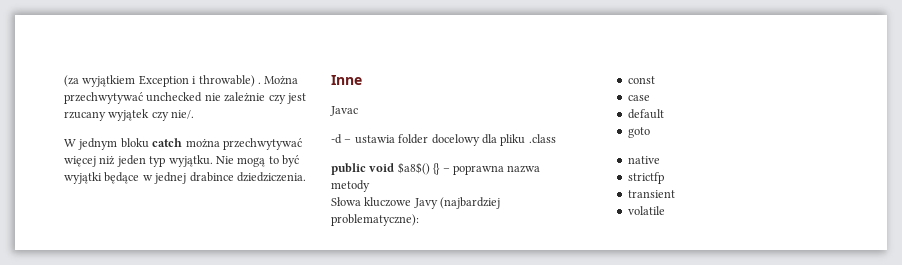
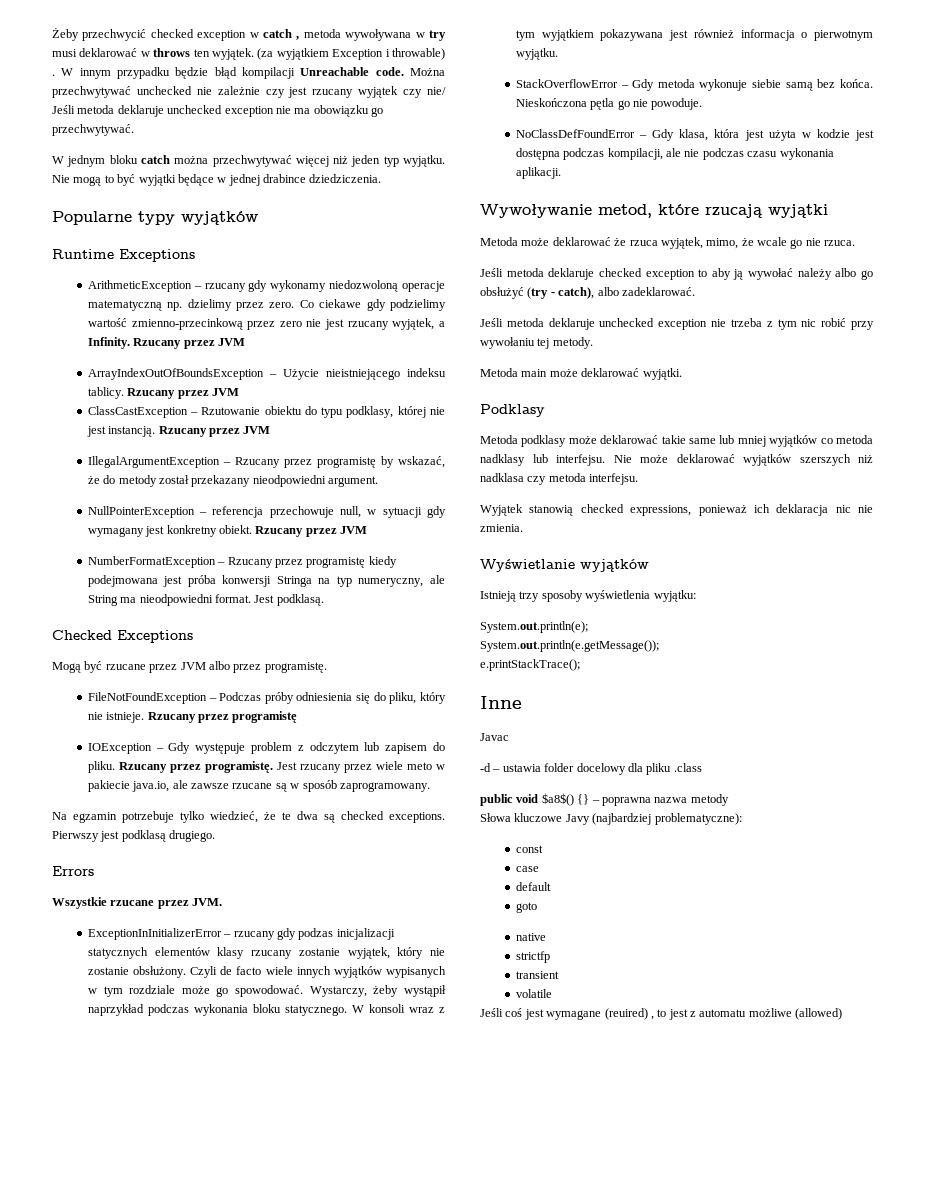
(64, 81) none -> [52,28,446,41] [52,48,255,60] Żeby przechwycić checked exception w catch , metoda wywoływana w try musi deklarować w throws ten wyjątek.
(261, 83) none -> [61,67,404,79] W innym przypadku będzie błąd kompilacji Unreachable code.
[171,110,195,119] nie/. -> [427,87,447,95] [52,105,383,117] [52,124,134,136] nie/ Jeśli metoda deklaruje unchecked exception nie ma obowiązku go przechwytywać.
(306, 177) none -> [52,211,258,225] [52,249,195,262] [87,280,446,292] [87,299,446,311] [87,318,445,330] [87,337,245,349] [87,368,446,380] [87,387,239,399] [87,406,445,418] [86,426,271,437] [87,456,446,468] [87,475,379,487] [87,506,447,518] [87,525,368,537] [87,556,397,568] [87,575,445,587] [87,594,324,606] [52,630,193,643] [52,661,327,673] [87,692,446,704] [87,711,298,723] [87,742,445,754] [87,761,445,773] [87,780,430,792] [52,811,445,823] [52,830,216,842] [52,866,94,876] [52,897,223,909] [87,928,395,940] [87,947,445,959] [87,966,446,978] [87,985,446,997] [87,1004,445,1016] [515,29,873,41] [515,48,558,60] [515,79,873,91] [515,98,703,110] [515,129,874,141] [515,148,834,160] [515,167,561,179] [480,204,828,218] [480,237,856,249] [480,268,873,280] [480,287,695,299] [480,318,874,330] [480,337,593,349] [480,368,682,380] [480,404,545,417] [480,435,873,447] [480,454,873,466] [480,473,639,485] [480,504,873,516] [480,524,523,532] [480,559,649,572] [480,590,696,602] [480,621,588,633] [480,640,659,652] [480,659,580,671] // Popularne typy wyjątków // Runtime Exceptions // ArithmeticException – rzucany gdy wykonamy niedozwoloną operacje matematyczną np. dzielimy przez zero. Co ciekawe gdy podzielimy wartość zmienno-przecinkową przez zero nie jest rzucany wyjątek, a Infinity. Rzucany przez JVM // ArrayIndexOutOfBoundsException – Użycie nieistniejącego indeksu tablicy. Rzucany przez JVM // ClassCastException – Rzutowanie obiektu do typu podklasy, której nie jest instancją. Rzucany przez JVM // IllegalArgumentException – Rzucany przez programistę by wskazać, że do metody został przekazany nieodpowiedni argument. // NullPointerException – referencja przechowuje null, w sytuacji gdy wymagany jest konkretny obiekt. Rzucany przez JVM // NumberFormatException – Rzucany przez programistę kiedy podejmowana jest próba konwersji Stringa na typ numeryczny, ale String ma nieodpowiedni format. Jest podklasą. // Checked Exceptions // Mogą być rzucane przez JVM albo przez programistę. // FileNotFoundException – Podczas próby odniesienia się do pliku, który nie istnieje. Rzucany przez programistę // IOException – Gdy występuje problem z odczytem lub zapisem do pliku. Rzucany przez programistę. Jest rzucany przez wiele meto w pakiecie java.io, ale zawsze rzucane są w sposób zaprogramowany. // Na egzamin potrzebuje tylko wiedzieć, że te dwa są checked exceptions. Pierwszy jest podklasą drugiego. // Errors // Wszystkie rzucane przez JVM. // ExceptionInInitializerError – rzucany gdy podzas inicjalizacji statycznych elementów klasy rzucany zostanie wyjątek, który nie zostanie obsłużony. Czyli de facto wiele innych wyjątków wypisanych w tym rozdziale może go spowodować. Wystarczy, żeby wystąpił naprzykład podczas wykonania bloku statycznego. W konsoli wraz z tym wyjątkiem pokazywana jest również informacja o pierwotnym wyjątku. // StackOverflowError – Gdy metoda wykonuje siebie samą bez końca. Nieskończona pętla go nie powoduje. // NoClassDefFoundError – Gdy klasa, która jest użyta w kodzie jest dostępna podczas kompilacji, ale nie podczas czasu wykonania aplikacji. // Wywoływanie metod, które rzucają wyjątki // Metoda może deklarować że rzuca wyjątek, mimo, że wcale go nie rzuca. // Jeśli metoda deklaruje checked exception to aby ją wywołać należy albo go obsłużyć (try - catch), albo zadeklarować. // Jeśli metoda deklaruje unchecked exception nie trzeba z tym nic robić przy wywołaniu tej metody. // Metoda main może deklarować wyjątki. // Podklasy // Metoda podklasy może deklarować takie same lub mniej wyjątków co metoda nadklasy lub interfejsu. Nie może deklarować wyjątków szerszych niż nadklasa czy metoda interfejsu. // Wyjątek stanowią checked expressions, ponieważ ich deklaracja nic nie zmienia. // Wyświetlanie wyjątków // Istnieją trzy sposoby wyświetlenia wyjątku: // System.out.println(e); // System.out.println(e.getMessage()); // e.printStackTrace();
(666, 210) none -> [480,1008,843,1020] // Jeśli coś jest wymagane (reuired) , to jest z automatu możliwe (allowed)

